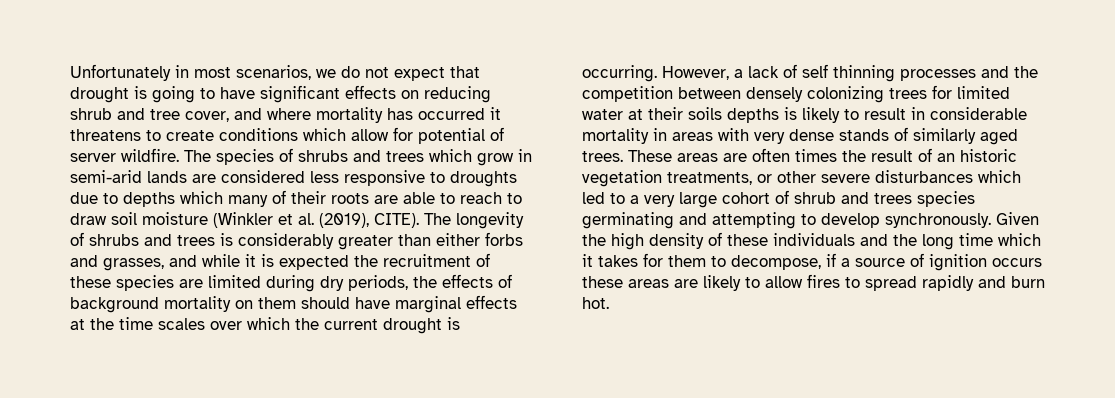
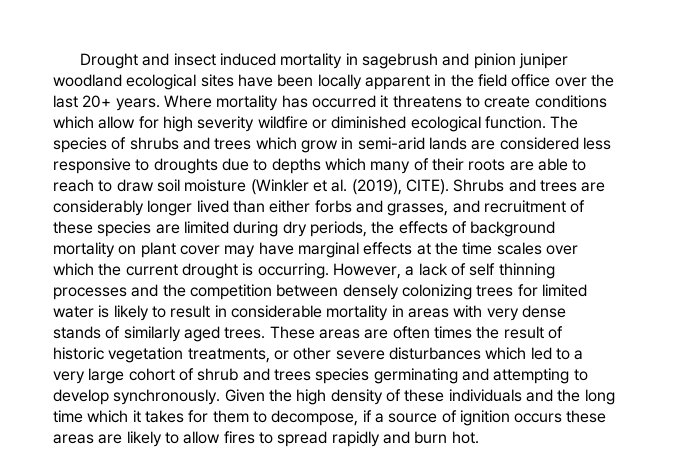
[70,64,480,81] [70,85,491,103] [70,108,311,122] Unfortunately in most scenarios, we do not expect that drought is going to have significant effects on reducing shrub and tree cover, and where -> [79,53,568,69] [53,74,614,90] [53,95,212,111] Drought and insect induced mortality in sagebrush and pinion juniper woodland ecological sites have been locally apparent in the field office over the last 20+ years. Where
[418,127,504,144] [70,148,179,162] potential of server wildfire. -> [162,116,546,132] high severity wildfire or diminished ecological function.
[424,212,524,229] [70,232,393,250] The longevity of shrubs and trees is considerably greater -> [453,179,606,192] [53,200,229,216] Shrubs and trees are considerably longer lived
[202,254,378,270] while it is expected the -> (480, 206) none
[258,297,350,309] them should -> [140,242,256,258] plant cover may
[628,107,779,123] at their soils depths -> (94, 312) none
[937,153,955,162] an -> (563, 332) none

